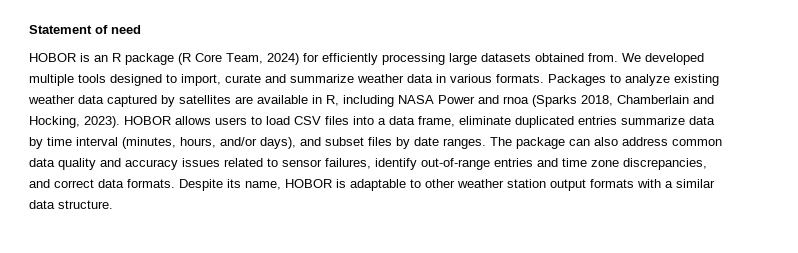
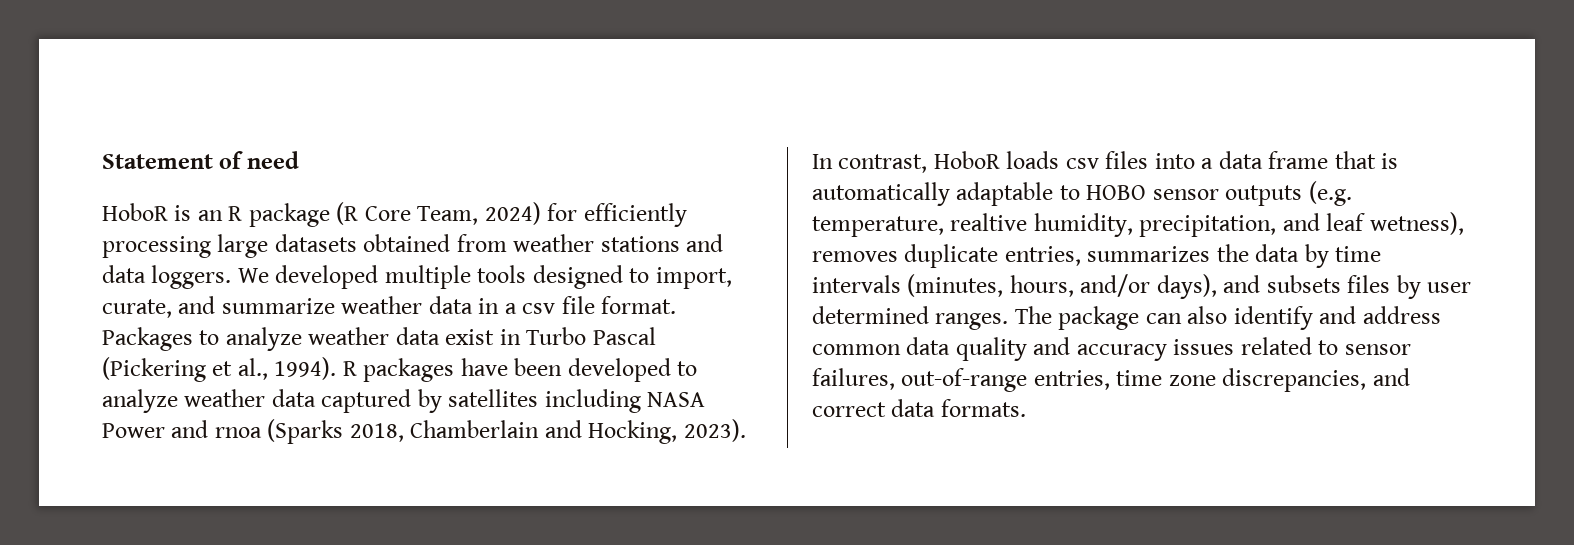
[29,53,76,62] HOBOR -> [102,203,168,221] HoboR
[588,53,618,62] from. -> [456,234,724,252] [102,265,232,289] from weather stations and data loggers.
[225,74,261,83] curate -> [102,299,172,318] curate,
[450,74,719,86] various formats. Packages to analyze existing -> [504,296,677,314] [102,327,656,351] [102,357,698,382] [102,389,178,413] a csv file format. Packages to analyze weather data exist in Turbo Pascal (Pickering et al., 1994). R packages have been developed to analyze
[235,95,339,106] are available in R, -> (539, 398) none
[124,116,685,128] HOBOR allows users to load CSV files into a data frame, eliminate duplicated entries summarize -> [812,151,1399,173] [812,181,1352,206] [812,212,1464,237] [812,244,1249,268] In contrast, HoboR loads csv files into a data frame that is automatically adaptable to HOBO sensor outputs (e.g. temperature, realtive humidity, precipitation, and leaf wetness), removes duplicate entries, summarizes the
[76,137,118,146] interval -> [812,275,901,293] intervals
[325,137,364,146] subset -> [1266,275,1341,293] subsets
[414,137,439,146] date -> [1427,282,1472,293] [812,306,929,324] user determined
(618, 141) none -> [1233,306,1357,330] identify and
[375,158,558,170] identify out-of-range entries and -> [901,368,1110,392] out-of-range entries,
[179,179,715,191] [29,200,113,209] Despite its name, HOBOR is adaptable to other weather station output formats with a similar data structure. -> (1026, 408) none

